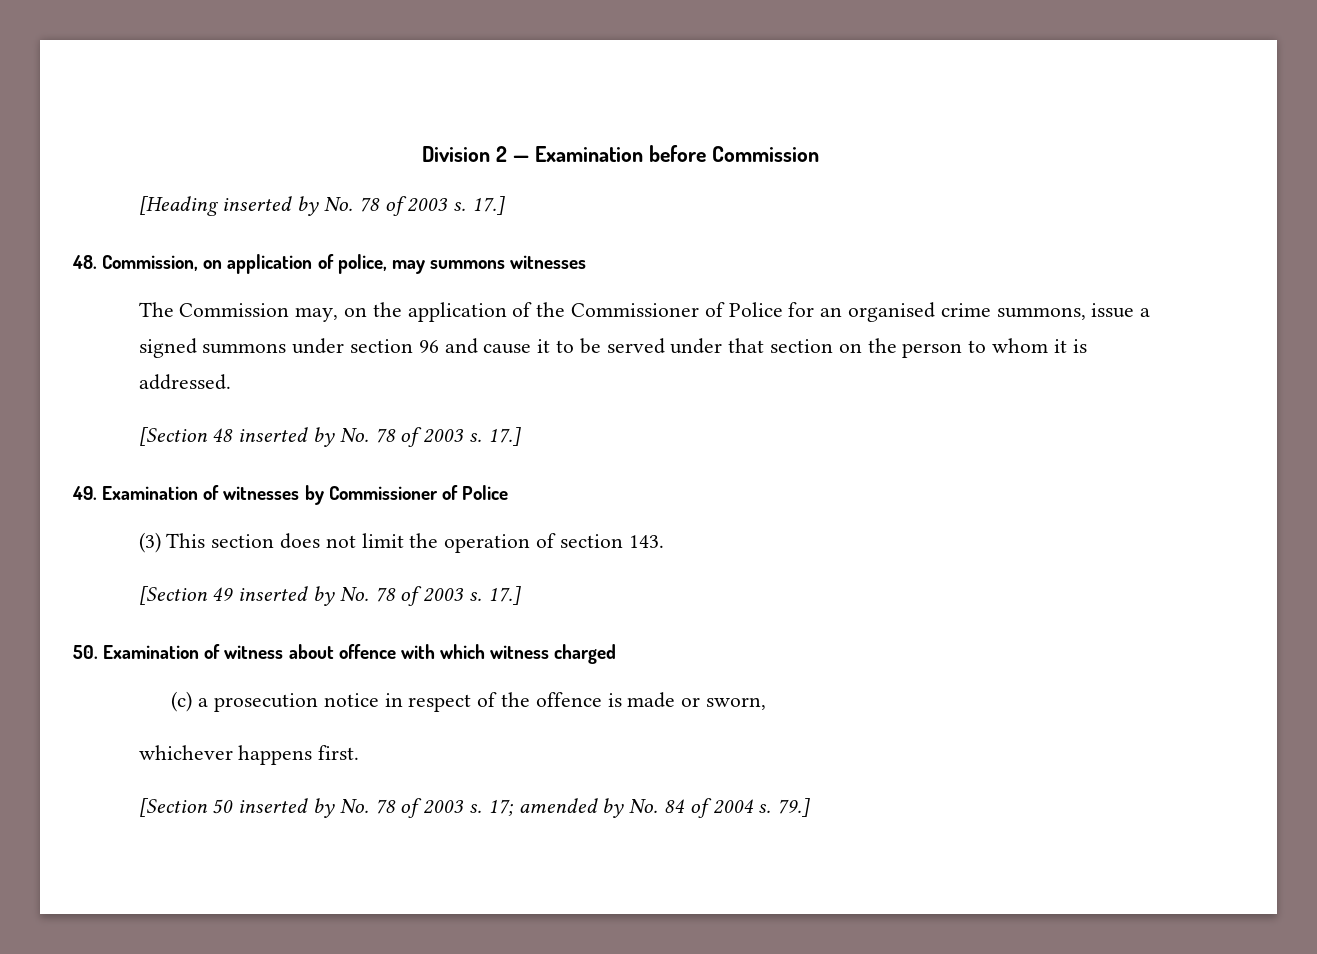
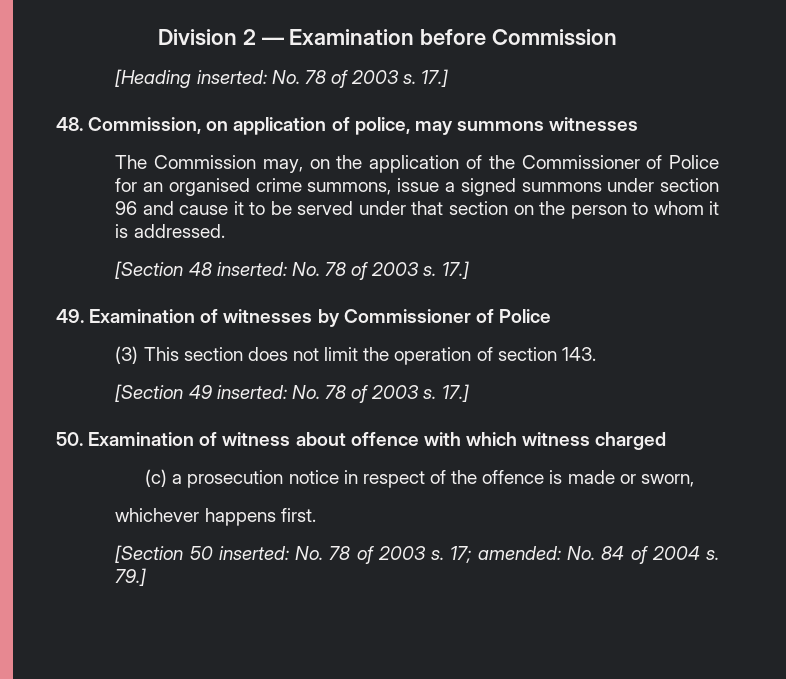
[222,196,320,216] inserted by -> [196,70,267,84] inserted:
[238,427,335,447] inserted by -> [216,262,287,276] inserted:
[238,586,335,606] inserted by -> [216,385,287,399] inserted:
[238,798,335,818] inserted by -> [218,546,289,560] inserted:
[518,798,625,818] amended by -> [477,546,561,560] amended:

